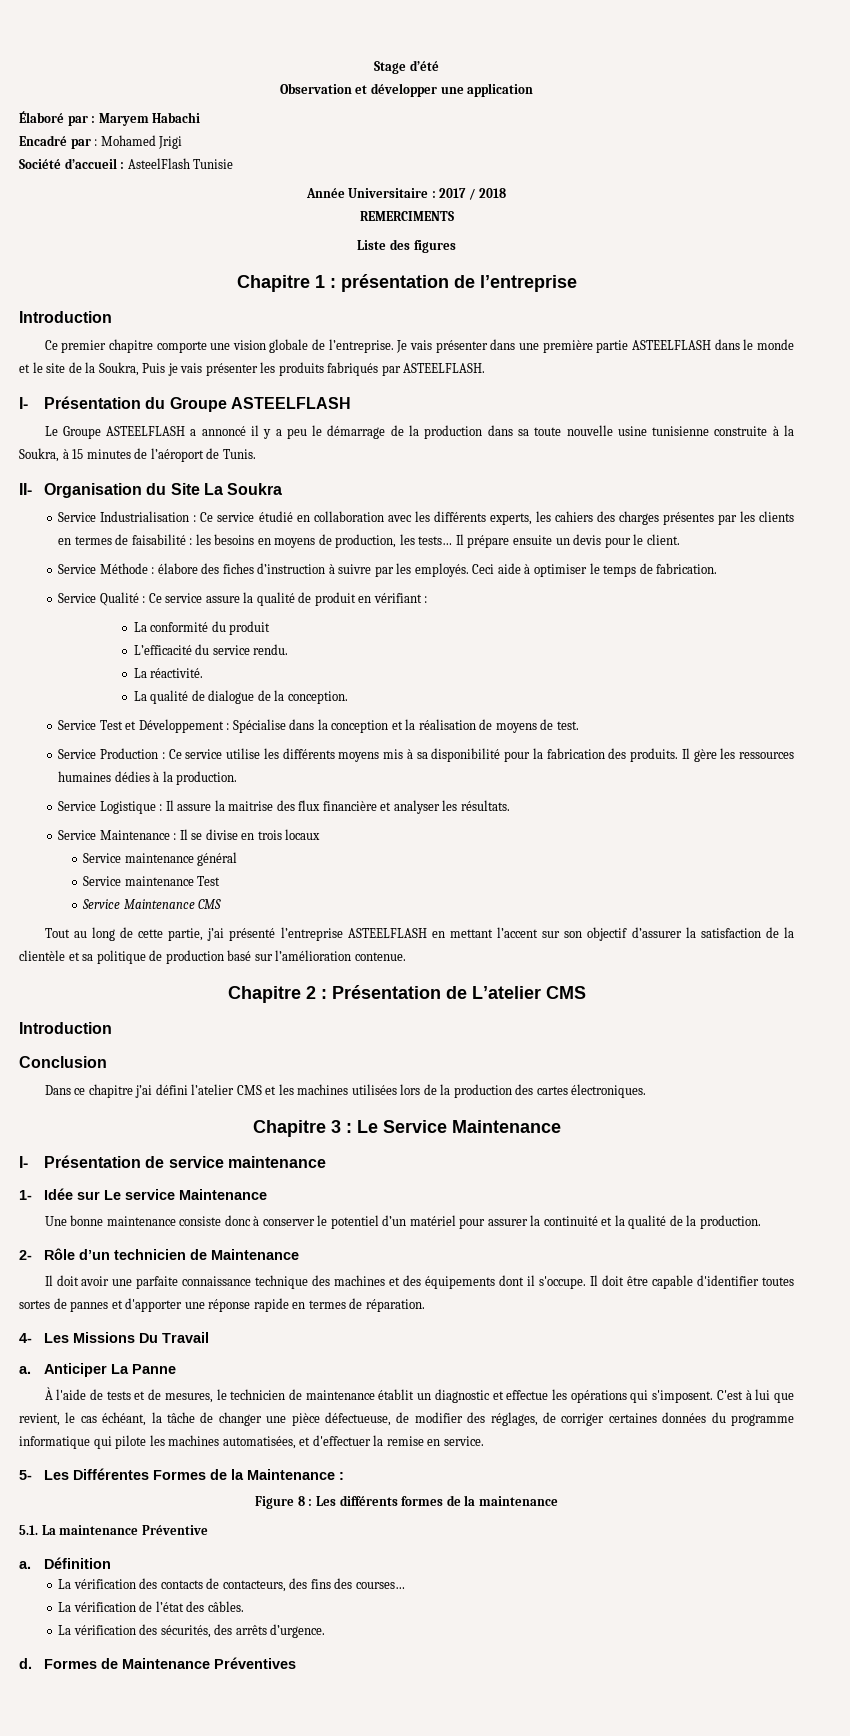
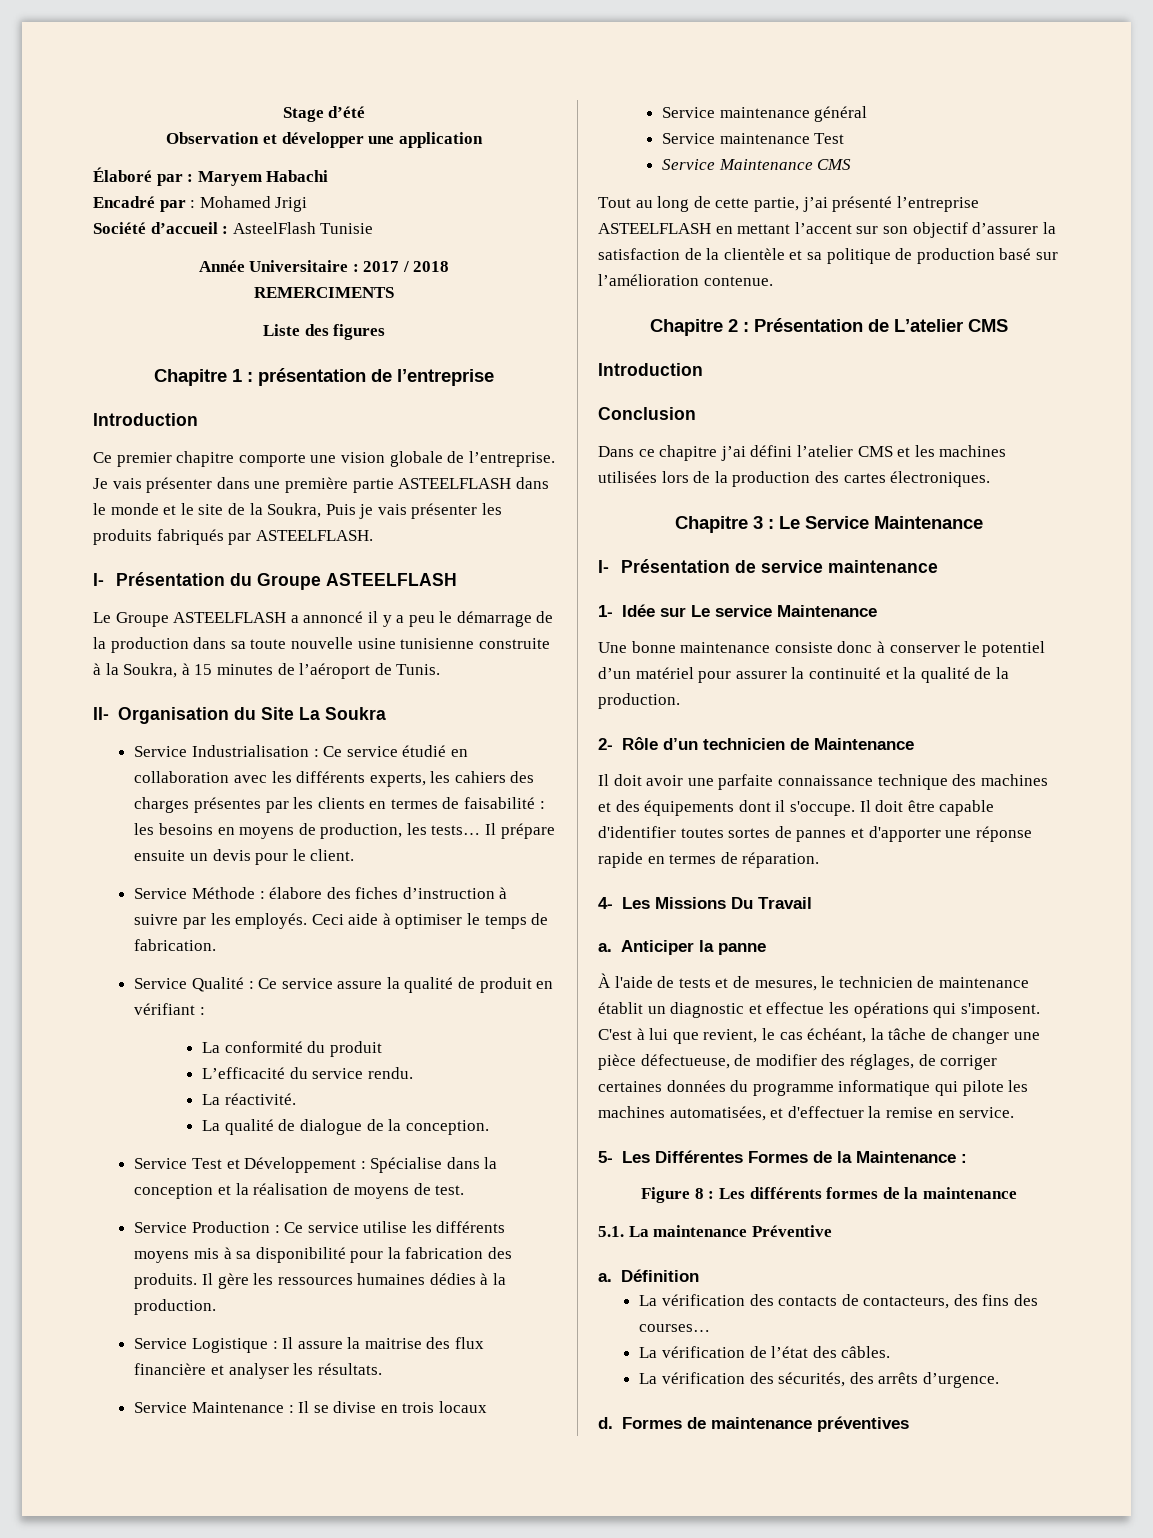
[111,1364,177,1374] La Panne -> [698,940,766,955] la panne
[122,1657,297,1669] Maintenance Préventives -> [710,1416,909,1432] maintenance préventives

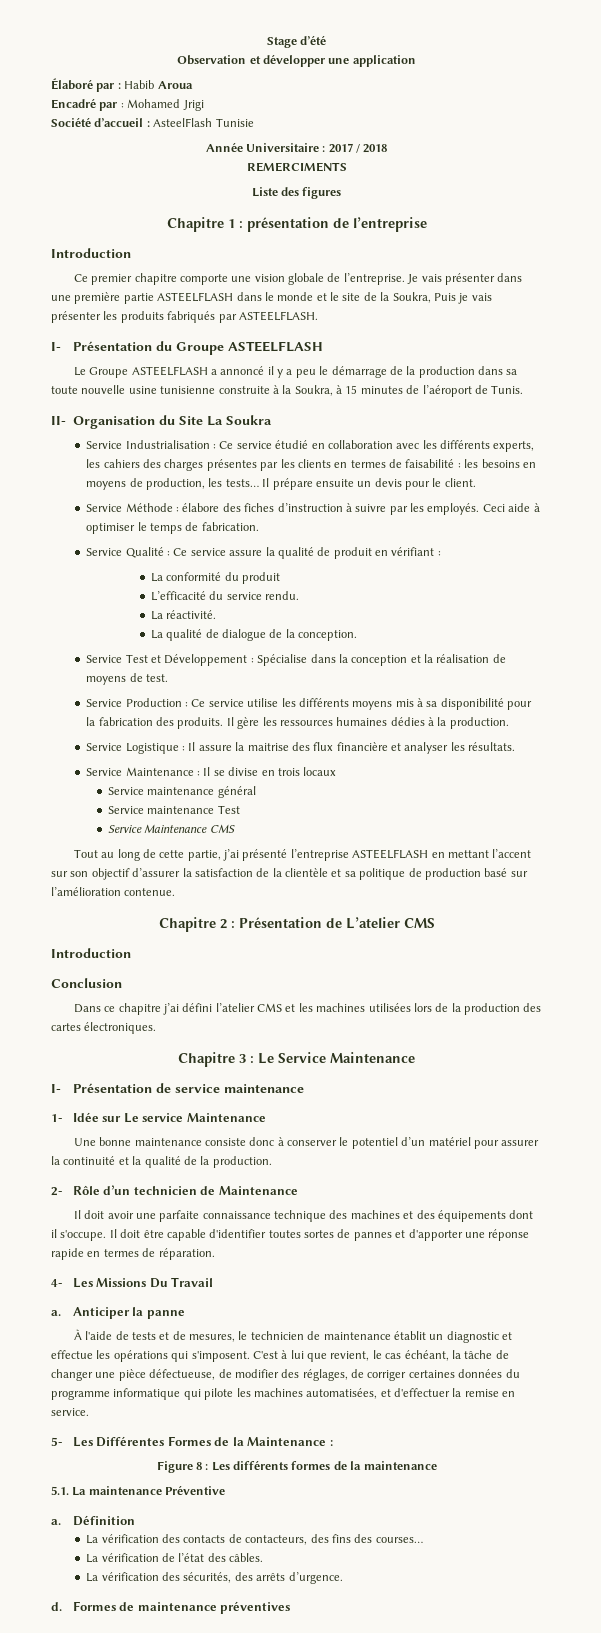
[197,170,329,186] Maryem Habachi -> [124,80,193,89] Habib Aroua

